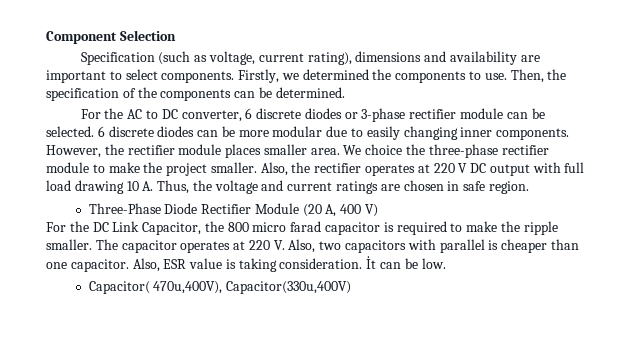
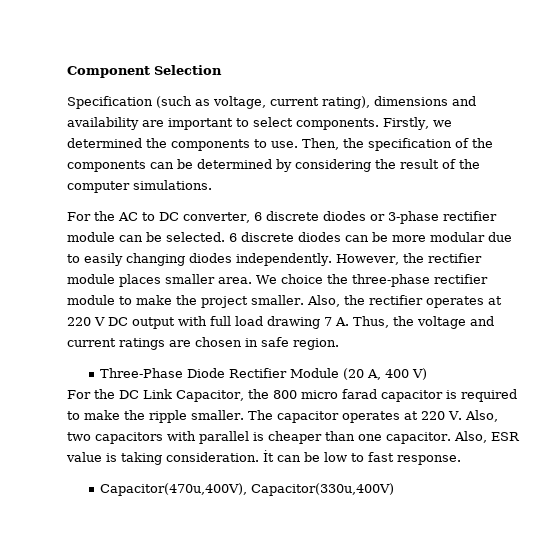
[275,87,345,98] determined. -> [197,159,480,172] [67,180,212,193] determined by considering the result of the computer simulations.
[460,127,570,140] inner components. -> [189,253,332,266] diodes independently.
[126,181,139,191] 10 -> [324,317,332,326] 7
[421,258,446,269] [88,281,223,294] low. // Capacitor( 470u,400V), -> [324,452,461,465] [100,483,248,496] low to fast response. // Capacitor(470u,400V),

